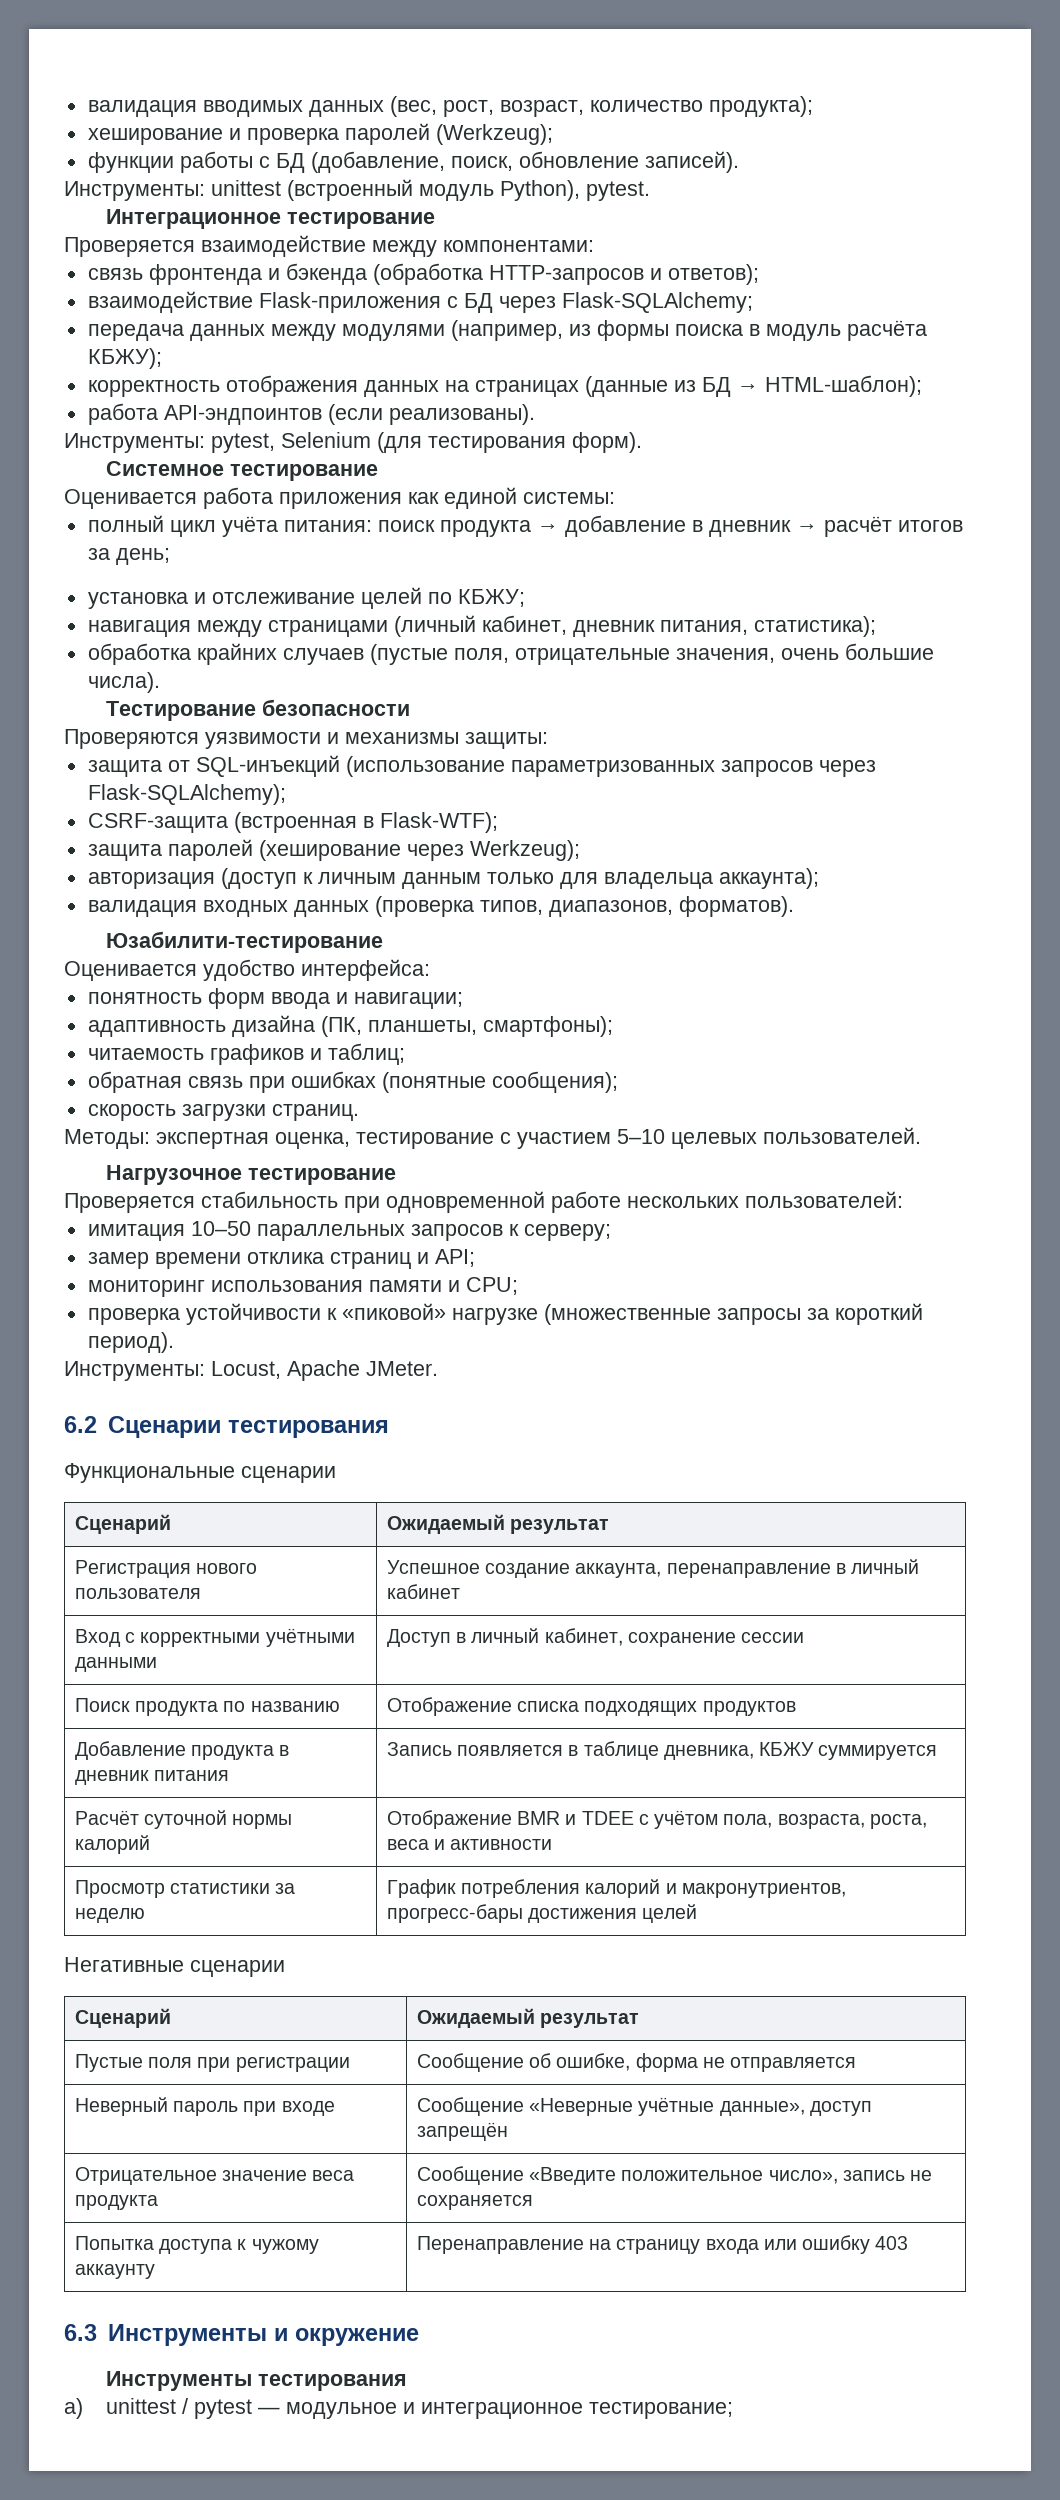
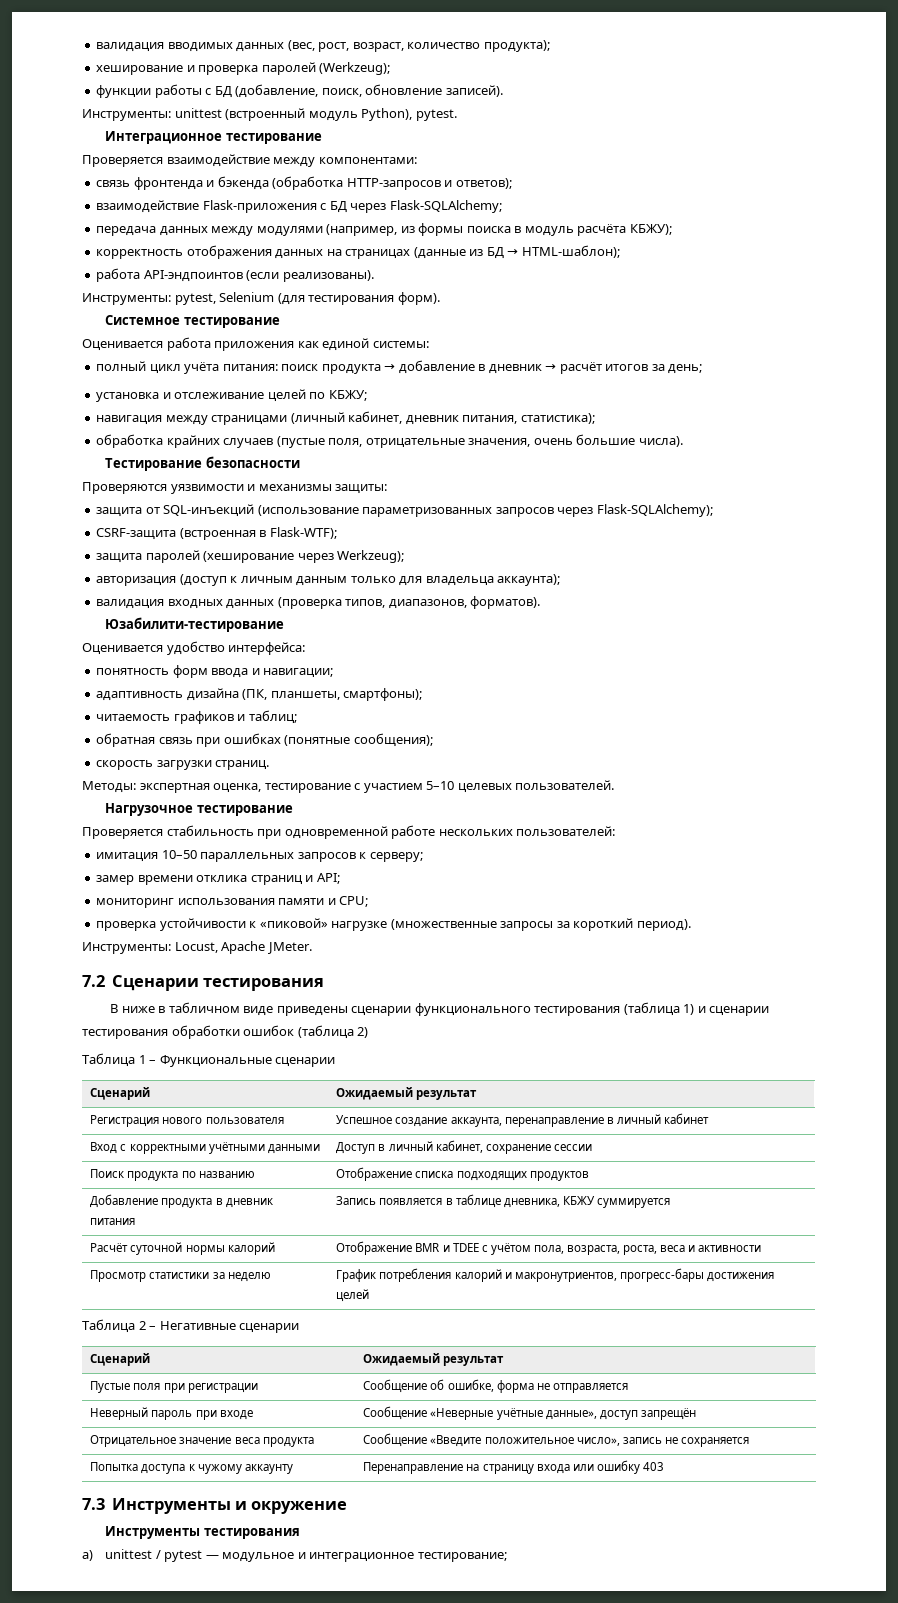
[64,1416,97,1433] 6.2 -> [82,975,105,987] 7.2
(389, 1429) none -> [110,1002,770,1016] [82,1025,369,1039] [82,1053,157,1067] В ниже в табличном виде приведены сценарии функционального тестирования (таблица 1) и сценарии тестирования обработки ошибок (таблица 2) // Таблица 1 –
(698, 1913) none -> [82,1319,157,1333] Таблица 2 –
[64,2324,97,2341] 6.3 -> [82,1498,105,1510] 7.3

